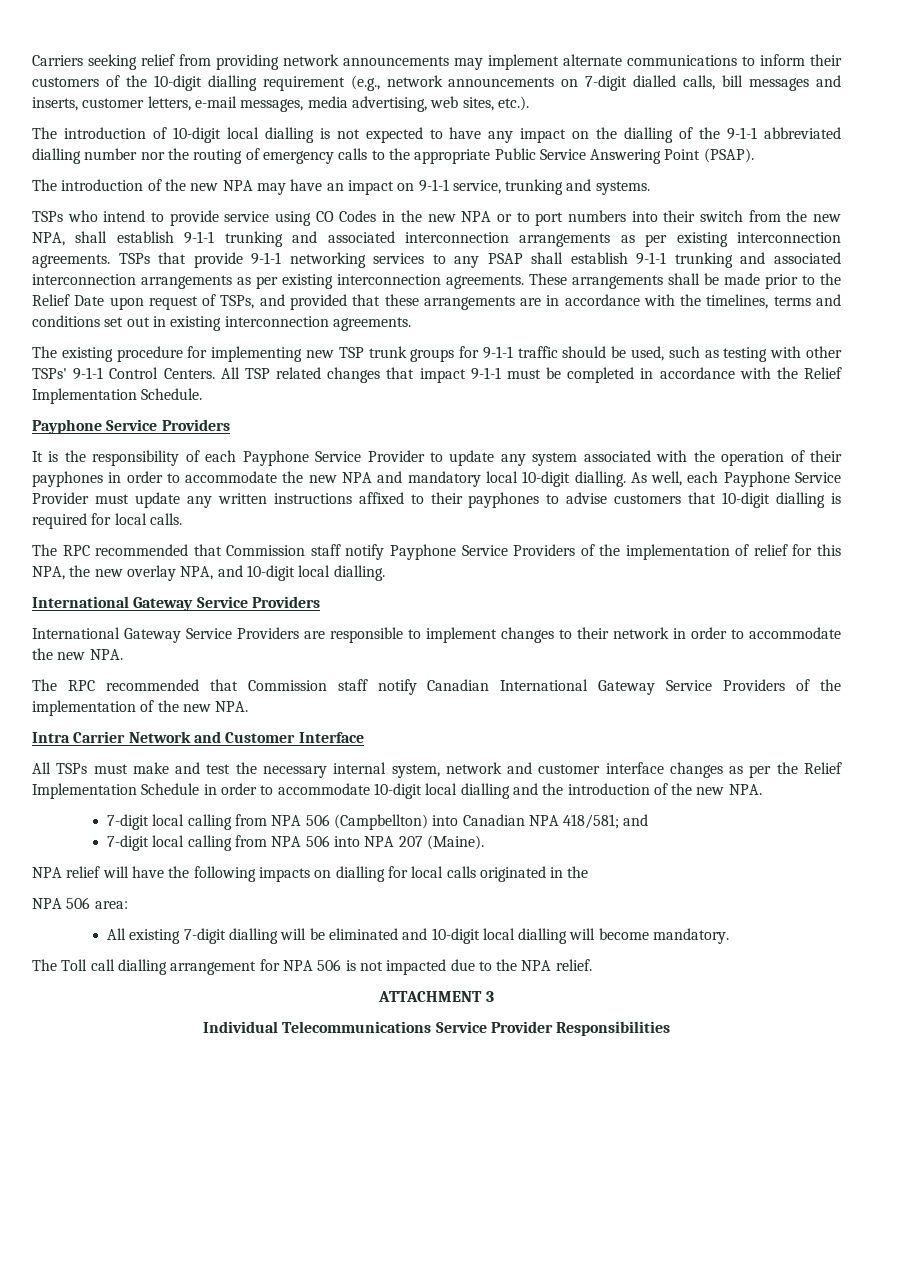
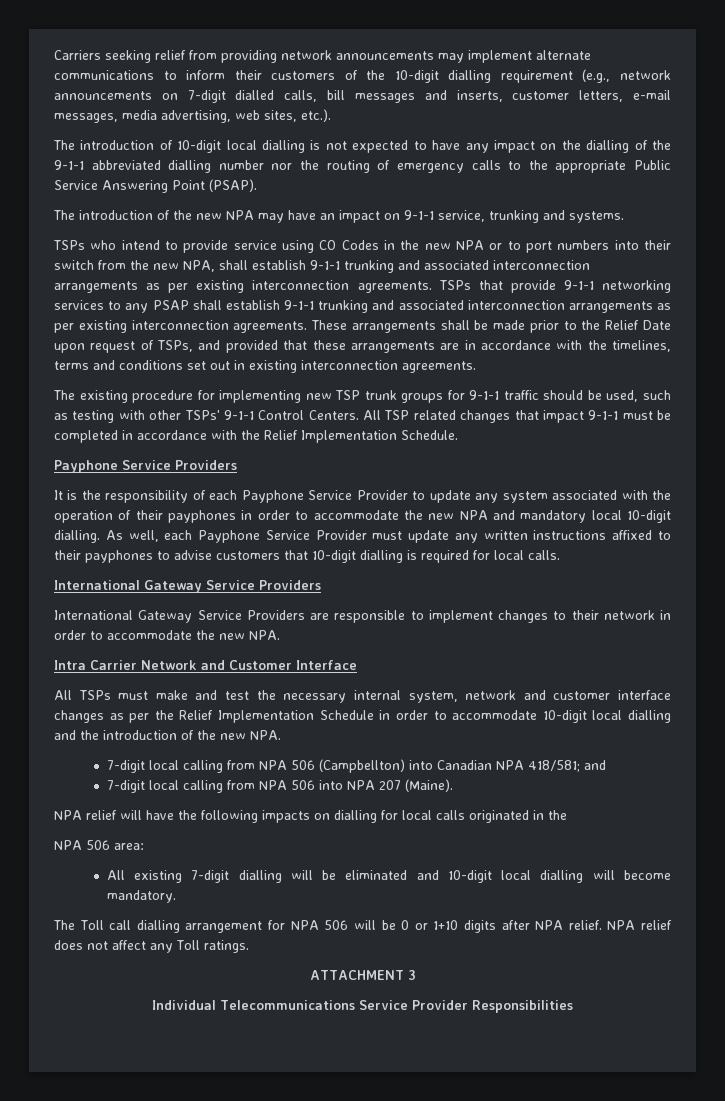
[32,544,841,560] [32,565,385,581] // The RPC recommended that Commission staff notify Payphone Service Providers of the implementation of relief for this NPA, the new overlay NPA, and 10-digit local dialling. -> (560, 555) none
[32,679,841,695] [32,700,249,716] // The RPC recommended that Commission staff notify Canadian International Gateway Service Providers of the implementation of the new NPA. -> (280, 635) none
[345,959,592,975] is not impacted due to the NPA relief. -> [353,920,673,933] [54,940,249,953] will be 0 or 1+10 digits after NPA relief. NPA relief does not affect any Toll ratings.

